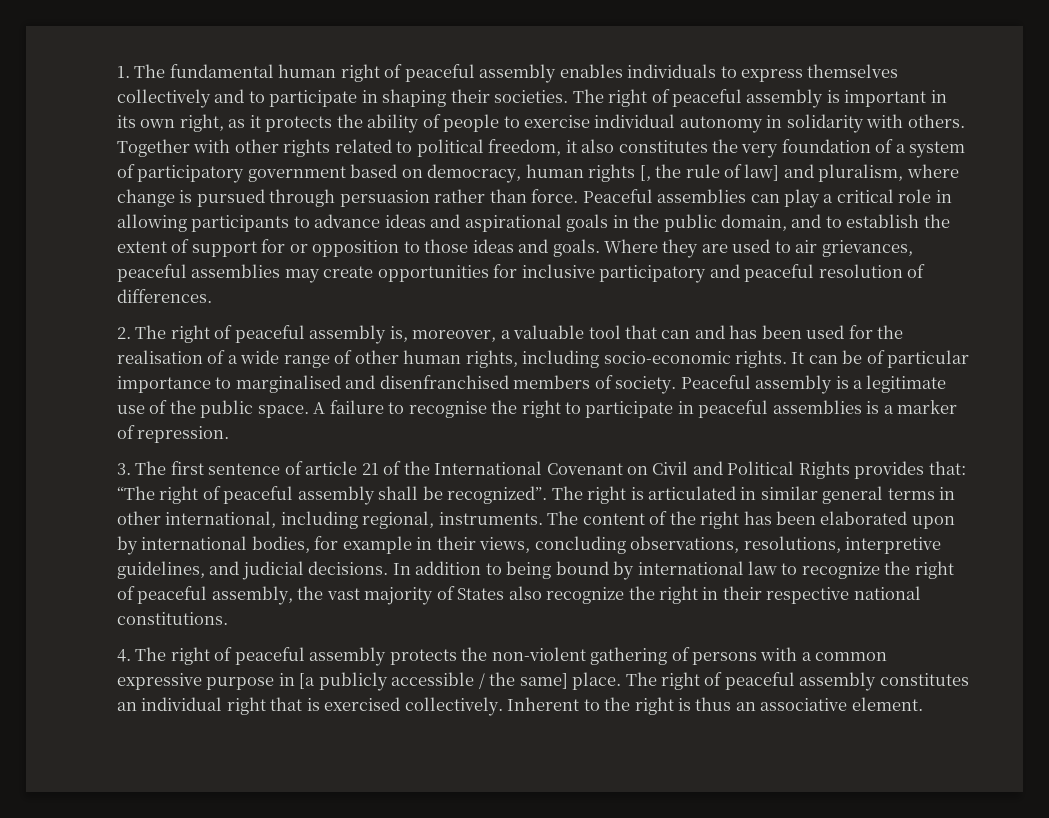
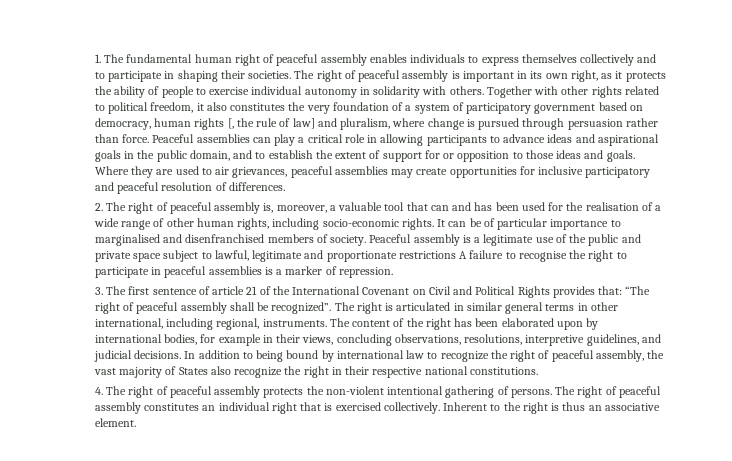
[257,405,309,418] space. -> [621,234,641,243] [94,250,456,262] and private space subject to lawful, legitimate and proportionate restrictions
(586, 654) none -> [387,386,444,395] intentional
[692,647,888,665] [117,672,622,691] persons with a common expressive purpose in [a publicly accessible / the same] place. -> [510,389,552,398] persons.

